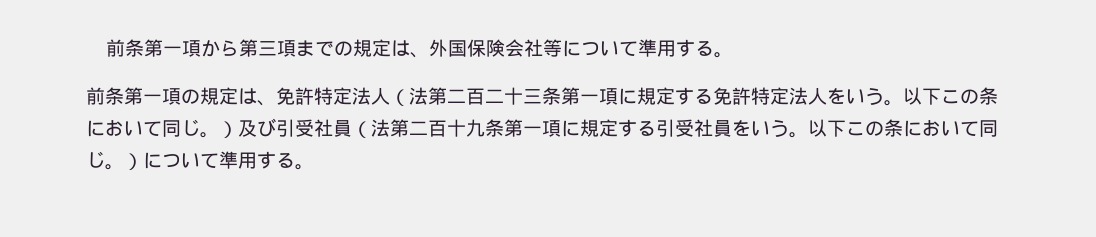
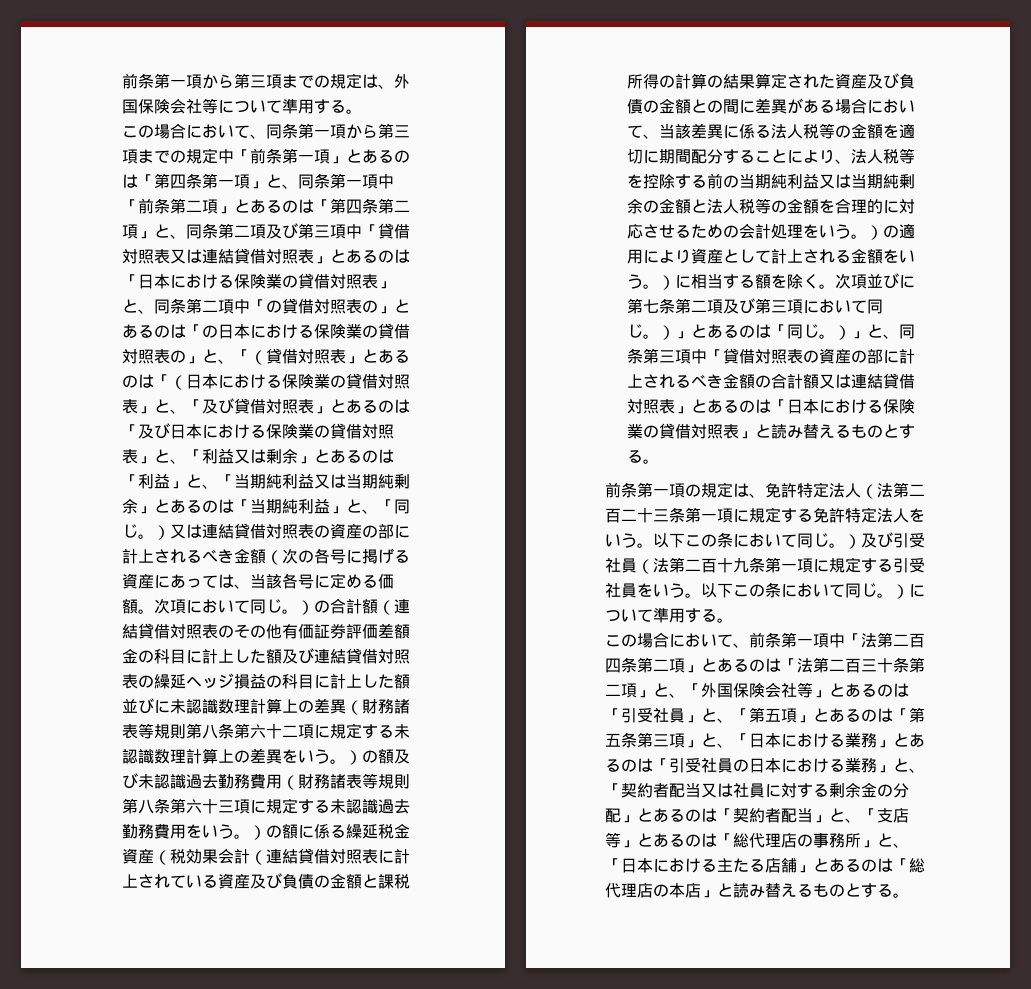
(734, 55) none -> [122,123,411,139] [122,148,411,164] [122,173,395,189] [122,198,411,214] [122,223,411,239] [122,248,411,264] [122,273,395,289] [122,298,411,314] [122,323,411,339] [122,348,411,365] [122,373,411,390] [122,398,411,414] [122,423,395,439] [122,448,395,464] [122,473,411,489] [122,498,411,514] [122,523,411,540] [122,548,411,565] [122,573,395,589] [122,598,411,615] [122,623,411,639] [122,648,411,664] [122,673,411,689] [122,698,411,715] [122,723,411,739] [122,748,411,765] [122,773,411,790] [122,798,411,814] [122,824,411,840] [122,848,411,865] [122,873,411,889] [627,73,916,89] [627,98,916,114] [627,123,916,139] [627,148,916,164] [627,173,916,189] [627,198,916,214] [627,223,916,240] [627,248,916,264] [627,273,916,290] [627,298,884,314] [627,324,916,340] [627,348,916,364] [627,373,916,389] [627,399,916,414] [627,423,916,439] [627,450,660,464] // この場合において、同条第一項から第三項までの規定中「前条第一項」とあるのは「第四条第一項」と、同条第一項中「前条第二項」とあるのは「第四条第二項」と、同条第二項及び第三項中「貸借対照表又は連結貸借対照表」とあるのは「日本における保険業の貸借対照表」と、同条第二項中「の貸借対照表の」とあるのは「の日本における保険業の貸借対照表の」と、「（貸借対照表」とあるのは「（日本における保険業の貸借対照表」と、「及び貸借対照表」とあるのは「及び日本における保険業の貸借対照表」と、「利益又は剰余」とあるのは「利益」と、「当期純利益又は当期純剰余」とあるのは「当期純利益」と、「同じ。）又は連結貸借対照表の資産の部に計上されるべき金額（次の各号に掲げる資産にあっては、当該各号に定める価額。次項において同じ。）の合計額（連結貸借対照表のその他有価証券評価差額金の科目に計上した額及び連結貸借対照表の繰延ヘッジ損益の科目に計上した額並びに未認識数理計算上の差異（財務諸表等規則第八条第六十二項に規定する未認識数理計算上の差異をいう。）の額及び未認識過去勤務費用（財務諸表等規則第八条第六十三項に規定する未認識過去勤務費用をいう。）の額に係る繰延税金資産（税効果会計（連結貸借対照表に計上されている資産及び負債の金額と課税所得の計算の結果算定された資産及び負債の金額との間に差異がある場合において、当該差異に係る法人税等の金額を適切に期間配分することにより、法人税等を控除する前の当期純利益又は当期純剰余の金額と法人税等の金額を合理的に対応させるための会計処理をいう。）の適用により資産として計上される金額をいう。）に相当する額を除く。次項並びに第七条第二項及び第三項において同じ。）」とあるのは「同じ。）」と、同条第三項中「貸借対照表の資産の部に計上されるべき金額の合計額又は連結貸借対照表」とあるのは「日本における保険業の貸借対照表」と読み替えるものとする。
(314, 167) none -> [605,632,925,648] [605,657,925,673] [605,682,909,698] [605,707,925,723] [605,732,925,748] [605,758,925,773] [605,783,909,798] [605,808,909,823] [605,832,909,848] [605,858,925,873] [605,883,909,898] // この場合において、前条第一項中「法第二百四条第二項」とあるのは「法第二百三十条第二項」と、「外国保険会社等」とあるのは「引受社員」と、「第五項」とあるのは「第五条第三項」と、「日本における業務」とあるのは「引受社員の日本における業務」と、「契約者配当又は社員に対する剰余金の分配」とあるのは「契約者配当」と、「支店等」とあるのは「総代理店の事務所」と、「日本における主たる店舗」とあるのは「総代理店の本店」と読み替えるものとする。

